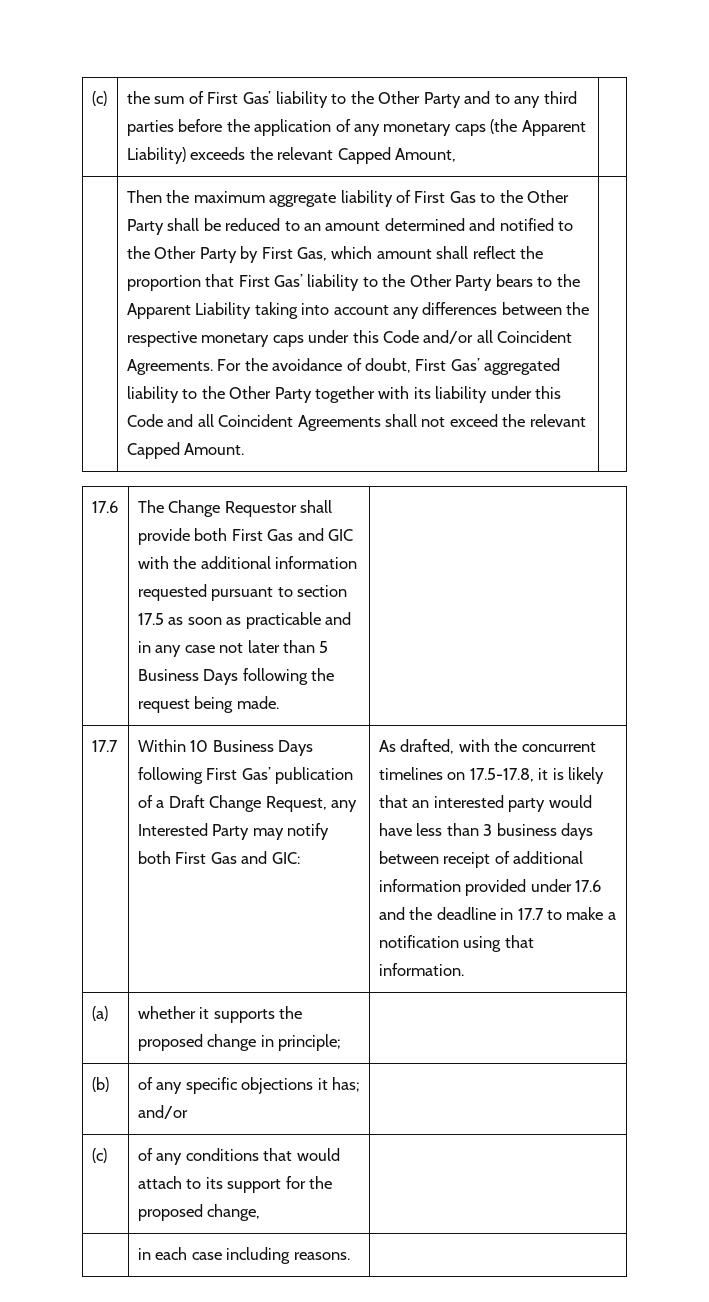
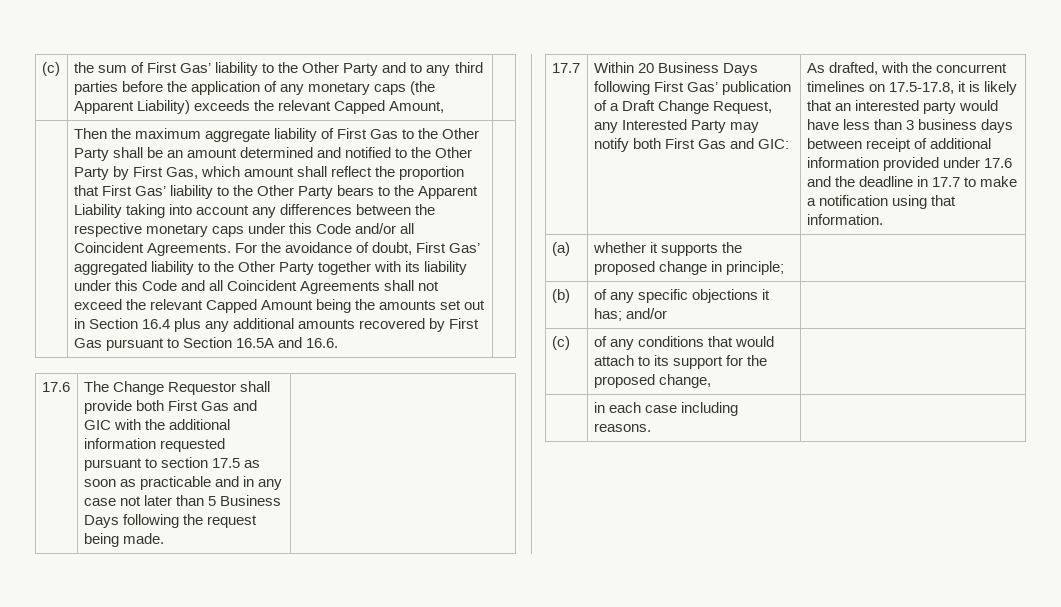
[225,218,300,231] reduced to -> (163, 152) none
[184,443,245,455] Amount. -> [261,299,486,313] [73,318,480,332] [73,337,339,351] Amount being the amounts set out in Section 16.4 plus any additional amounts recovered by First Gas pursuant to Section 16.5A and 16.6.
[190,740,209,752] 10 -> [637,63,654,73] 20

